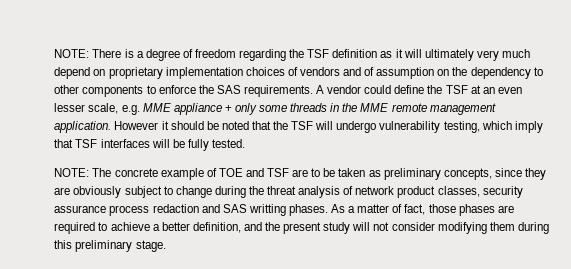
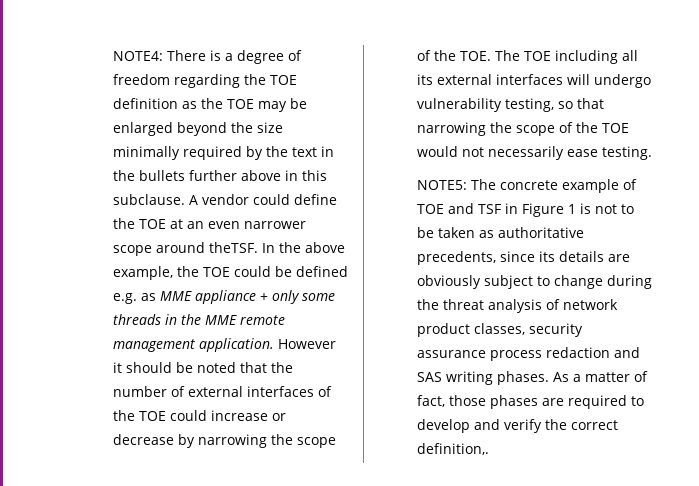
[54,49,90,58] NOTE: -> [112,51,163,61] NOTE4:
[307,49,330,58] TSF -> [269,75,297,85] TOE
[395,49,531,61] [54,67,543,79] [54,85,313,97] it will ultimately very much depend on proprietary implementation choices of vendors and of assumption on the dependency to other components to enforce the SAS requirements. -> [200,98,307,112] [112,122,283,136] [112,146,334,160] [112,170,327,181] [112,194,185,205] the TOE may be enlarged beyond the size minimally required by the text in the bullets further above in this subclause.
[445,85,468,94] TSF -> [138,219,166,229] TOE
[54,103,140,115] lesser scale, e.g. -> [243,221,306,229] [112,242,345,256] [112,266,348,280] [112,293,156,304] narrower scope around theTSF. In the above example, the TOE could be defined e.g. as
[291,121,543,133] [54,139,245,151] [54,168,90,177] TSF will undergo vulnerability testing, which imply that TSF interfaces will be fully tested. // NOTE: -> [112,386,332,397] [112,410,286,421] [112,434,336,448] [416,50,638,64] [416,74,651,88] [416,98,604,112] [416,122,629,136] [416,146,652,160] [416,180,467,190] number of external interfaces of the TOE could increase or decrease by narrowing the scope of the TOE. The TOE including all its external interfaces will undergo vulnerability testing, so that narrowing the scope of the TOE would not necessarily ease testing. // NOTE5:
[292,168,547,180] are to be taken as preliminary concepts, since they -> [504,203,634,217] [416,227,584,238] [416,251,604,265] in Figure 1 is not to be taken as authoritative precedents, since its details
[248,204,286,216] writting -> [445,371,493,385] writing
[110,222,549,234] [54,240,166,252] achieve a better definition, and the present study will not consider modifying them during this preliminary stage. -> [416,419,618,433] [416,443,489,455] develop and verify the correct definition,.

